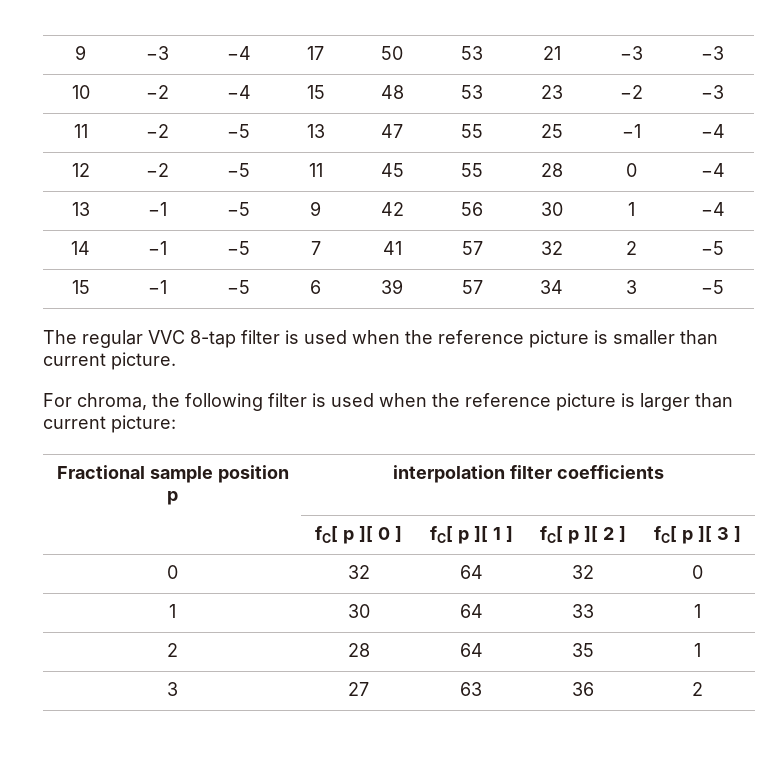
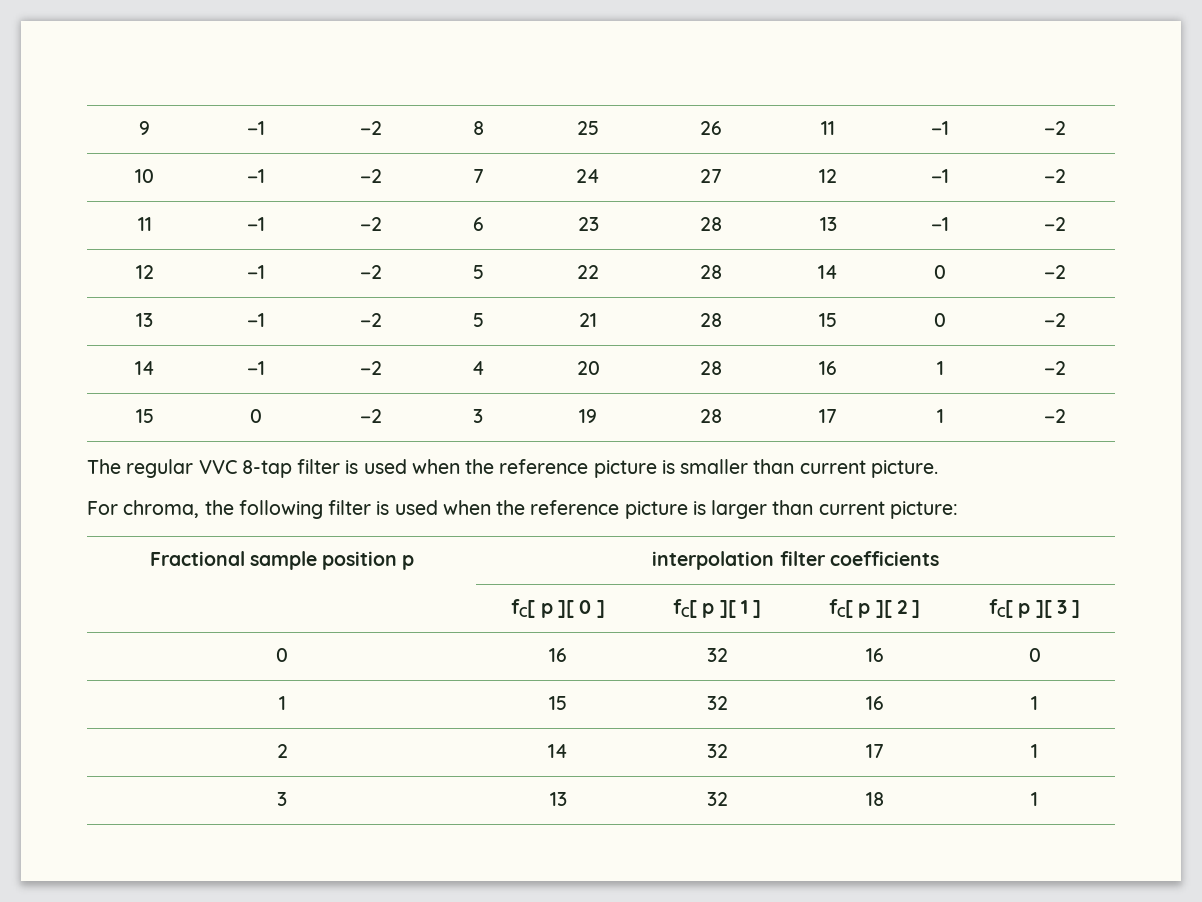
[75,45,86,60] [146,46,169,60] [226,46,251,60] [307,46,324,60] [381,46,403,60] [461,46,483,60] [542,46,561,60] [620,46,643,60] [701,46,724,60] 9 | −3 | −4 | 17 | 50 | 53 | 21 | −3 | −3 -> [139,121,150,135] [247,121,265,135] [359,121,382,135] [472,121,484,135] [577,121,599,135] [699,121,722,135] [821,121,835,135] [931,121,949,135] [1043,121,1066,135] 9 | −1 | −2 | 8 | 25 | 26 | 11 | −1 | −2
[146,85,169,99] [226,85,251,99] [306,85,325,99] [380,85,404,99] [461,85,483,99] [540,85,563,99] [620,85,643,99] [701,85,724,99] [73,124,88,138] [146,124,169,138] [227,124,250,138] [306,124,325,138] [381,124,403,138] [461,124,483,138] [540,124,563,138] [622,124,641,138] [700,124,725,138] [71,163,90,177] [146,163,169,177] [227,163,250,177] [308,163,323,177] [380,163,404,177] [461,163,483,177] [540,163,563,177] [626,163,637,177] [700,163,725,177] [71,202,90,216] [148,202,167,216] [227,202,250,216] [310,201,321,216] [380,202,404,216] [461,202,483,216] [540,202,563,216] [628,202,635,216] [700,202,725,216] [71,241,90,255] [148,241,167,255] [227,241,250,255] [310,241,321,255] [382,241,402,255] [461,241,483,255] [540,241,563,255] [626,241,637,255] [701,241,724,255] [71,280,90,294] [148,280,167,294] [227,280,250,294] [310,280,321,294] [381,279,403,294] [461,280,483,294] [540,280,563,294] [626,280,637,294] [701,280,724,294] | −2 | −4 | 15 | 48 | 53 | 23 | −2 | −3 // 11 | −2 | −5 | 13 | 47 | 55 | 25 | −1 | −4 // 12 | −2 | −5 | 11 | 45 | 55 | 28 | 0 | −4 // 13 | −1 | −5 | 9 | 42 | 56 | 30 | 1 | −4 // 14 | −1 | −5 | 7 | 41 | 57 | 32 | 2 | −5 // 15 | −1 | −5 | 6 | 39 | 57 | 34 | 3 | −5 -> [247,169,265,183] [359,169,382,183] [472,169,484,183] [576,169,600,183] [699,169,722,183] [819,169,837,183] [931,169,949,183] [1043,169,1066,183] [137,217,152,231] [247,217,265,231] [359,217,382,231] [472,217,484,231] [577,217,599,231] [699,217,722,231] [819,217,837,231] [931,217,949,231] [1043,217,1066,231] [135,265,154,279] [247,265,265,279] [359,265,382,279] [472,265,484,279] [577,265,599,279] [699,265,722,279] [818,265,838,279] [934,265,946,279] [1043,265,1066,279] [136,313,153,327] [247,313,265,327] [359,313,382,327] [472,313,484,327] [579,313,597,327] [699,313,722,327] [819,313,837,327] [934,313,946,327] [1043,313,1066,327] [134,361,155,375] [247,361,265,375] [359,361,382,375] [471,361,485,375] [576,361,600,375] [699,361,722,375] [819,361,837,375] [936,361,944,375] [1043,361,1066,375] [135,409,154,423] [250,409,262,423] [359,409,382,423] [473,409,483,423] [579,409,597,423] [699,409,722,423] [819,409,837,423] [936,409,944,423] [1043,409,1066,423] | −1 | −2 | 7 | 24 | 27 | 12 | −1 | −2 // 11 | −1 | −2 | 6 | 23 | 28 | 13 | −1 | −2 // 12 | −1 | −2 | 5 | 22 | 28 | 14 | 0 | −2 // 13 | −1 | −2 | 5 | 21 | 28 | 15 | 0 | −2 // 14 | −1 | −2 | 4 | 20 | 28 | 16 | 1 | −2 // 15 | 0 | −2 | 3 | 19 | 28 | 17 | 1 | −2
[347,565,370,579] [459,565,483,579] [572,565,594,579] | 32 | 64 | 32 -> [549,648,567,662] [706,648,728,662] [865,648,884,662] | 16 | 32 | 16
[347,604,370,618] [459,604,483,618] [572,604,594,618] 30 | 64 | 33 -> [549,696,567,710] [706,696,728,710] [865,696,884,710] 15 | 32 | 16
[347,643,370,657] [459,643,483,657] [572,643,594,657] 28 | 64 | 35 -> [548,744,568,758] [706,744,728,758] [865,744,884,758] 14 | 32 | 17
[348,682,369,696] [460,682,482,696] [572,682,594,696] [691,682,703,696] 27 | 63 | 36 | 2 -> [549,792,567,806] [706,792,728,806] [865,792,884,806] [1031,792,1038,806] 13 | 32 | 18 | 1

